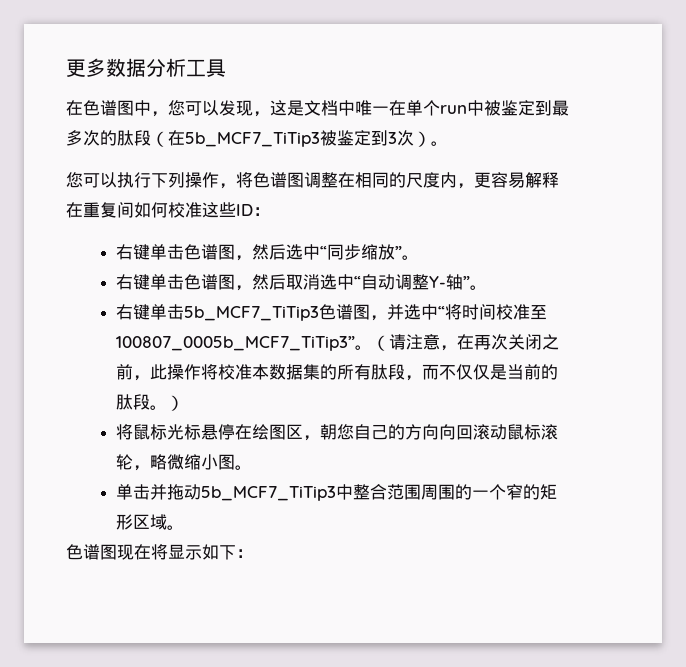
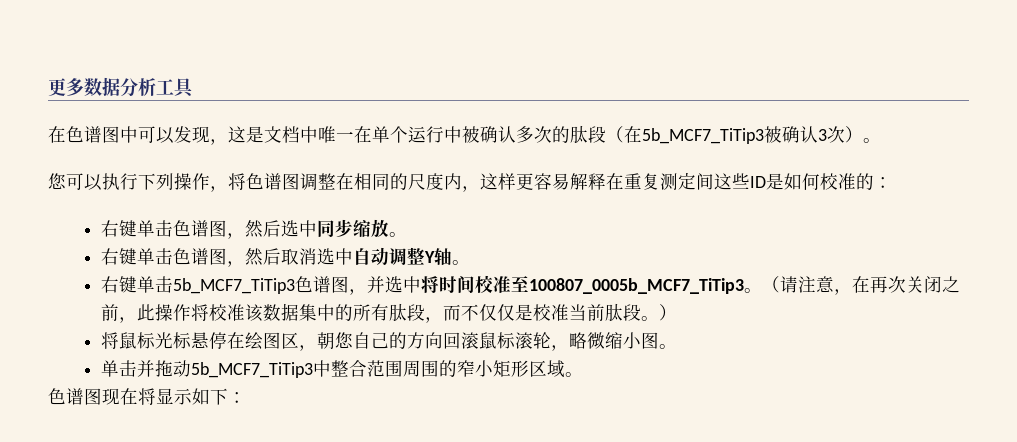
[151,100,185,117] ，您 -> (138, 134) none
[440,100,569,116] run中被鉴定到最 -> [408,126,516,143] 运行中被确认
[337,130,388,146] 鉴定到 -> [782,126,818,143] 确认
(474, 186) none -> [480,173,516,190] 这样
[117,202,253,218] 间如何校准这些ID -> [660,172,874,190] 测定间这些ID是如何校准的
[320,246,328,258] “ -> (317, 228) none
[395,246,403,258] ” -> (389, 228) none
[354,276,362,288] “ -> (353, 256) none
[429,274,471,290] Y-轴” -> [423,248,452,265] Y轴
[438,306,446,318] “ -> (421, 284) none
[116,336,356,351] 100807_0005b_MCF7_TiTip3” -> [528,278,744,294] 100807_0005b_MCF7_TiTip3
[252,364,321,380] 本数据集 -> [244,303,335,322] 该数据集中
[507,364,559,380] 当前的 -> [532,304,605,321] 校准当前
[439,424,508,440] 向回滚动 -> [442,332,479,349] 回滚
[472,484,541,500] 一个窄的 -> [456,360,493,377] 窄小

